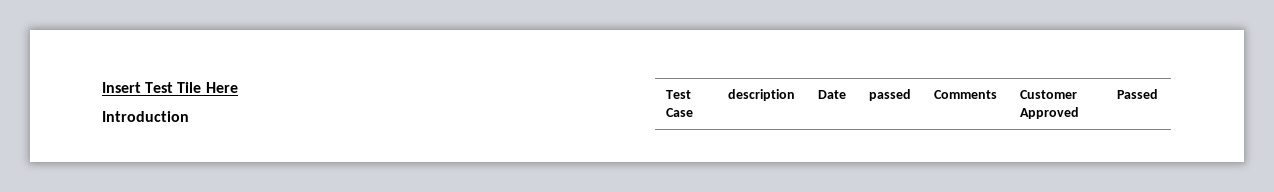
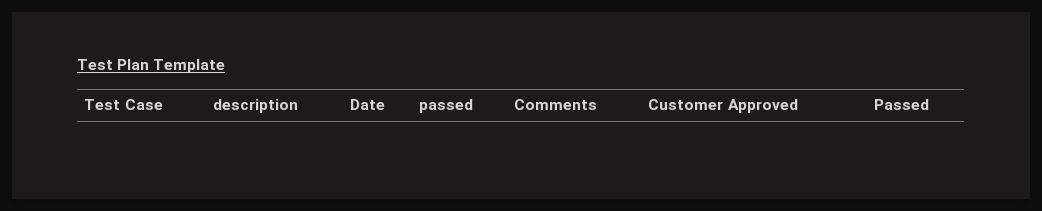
[102,82,238,93] [102,111,189,122] Insert Test Tile Here // Introduction -> [77,59,226,73] Test Plan Template

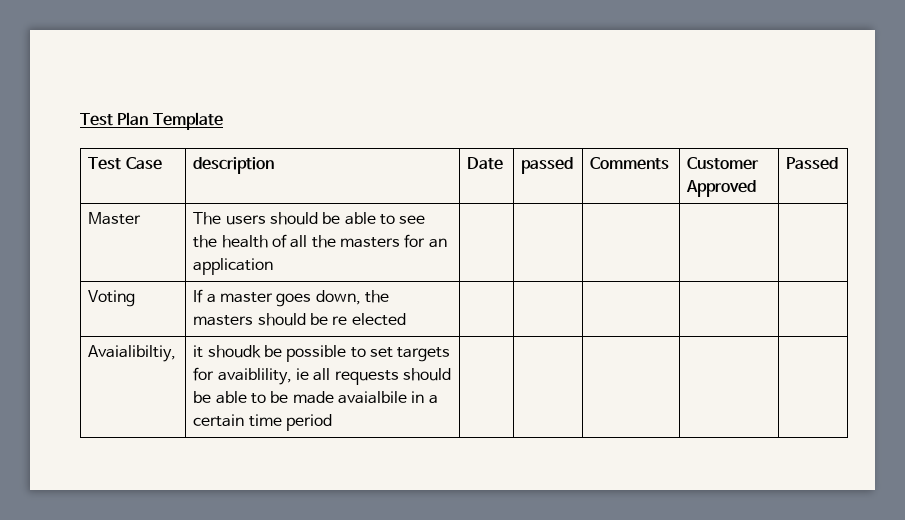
(930, 104) none -> [88,212,142,225] [193,212,426,225] [193,234,447,248] [193,258,274,275] [88,290,136,307] [193,289,389,307] [193,313,406,326] [88,345,177,362] [193,345,451,362] [193,367,451,385] [193,391,438,404] [193,414,333,431] // Master | The users should be able to see the health of all the masters for an application | | | | | // Voting | If a master goes down, the masters should be re elected | | | | | // Avaialibiltiy, | it shoudk be possible to set targets for avaiblility, ie all requests should be able to be made avaialbile in a certain time period | | | | |

